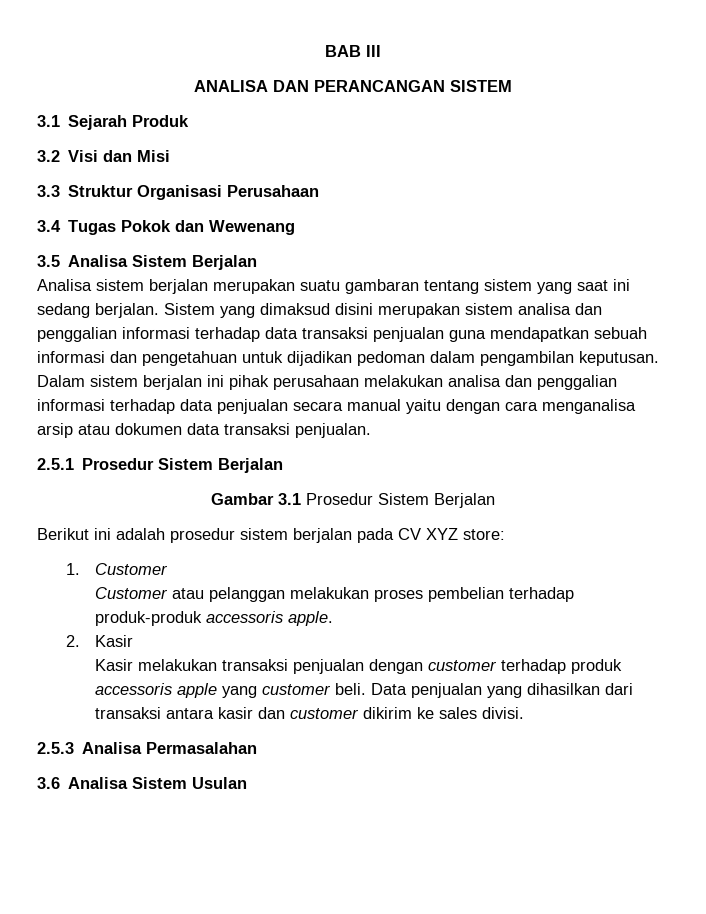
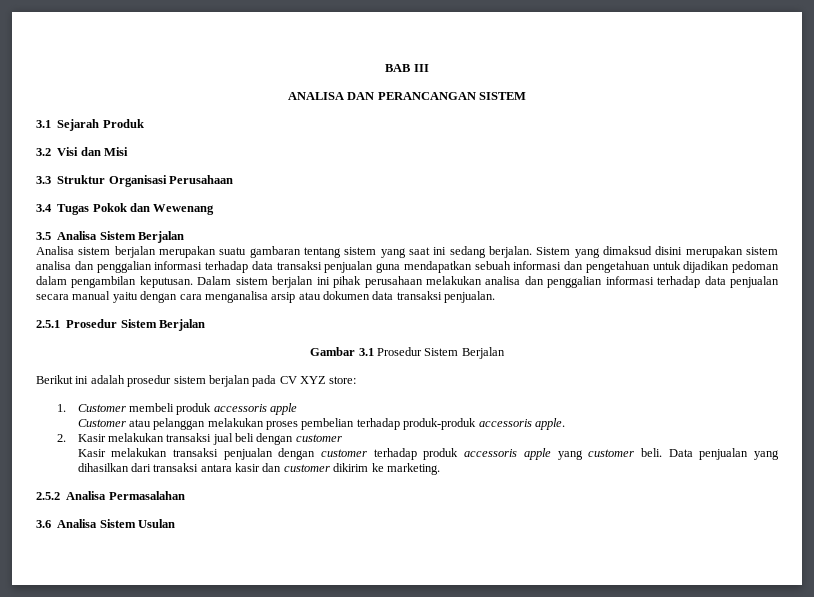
(169, 569) none -> [128,403,298,415] membeli produk accessoris apple
(134, 641) none -> [107,433,342,445] melakukan transaksi jual beli dengan customer
[439,707,525,719] [37,742,74,754] sales divisi. // 2.5.3 -> [386,463,440,475] [36,492,60,500] marketing. // 2.5.2

